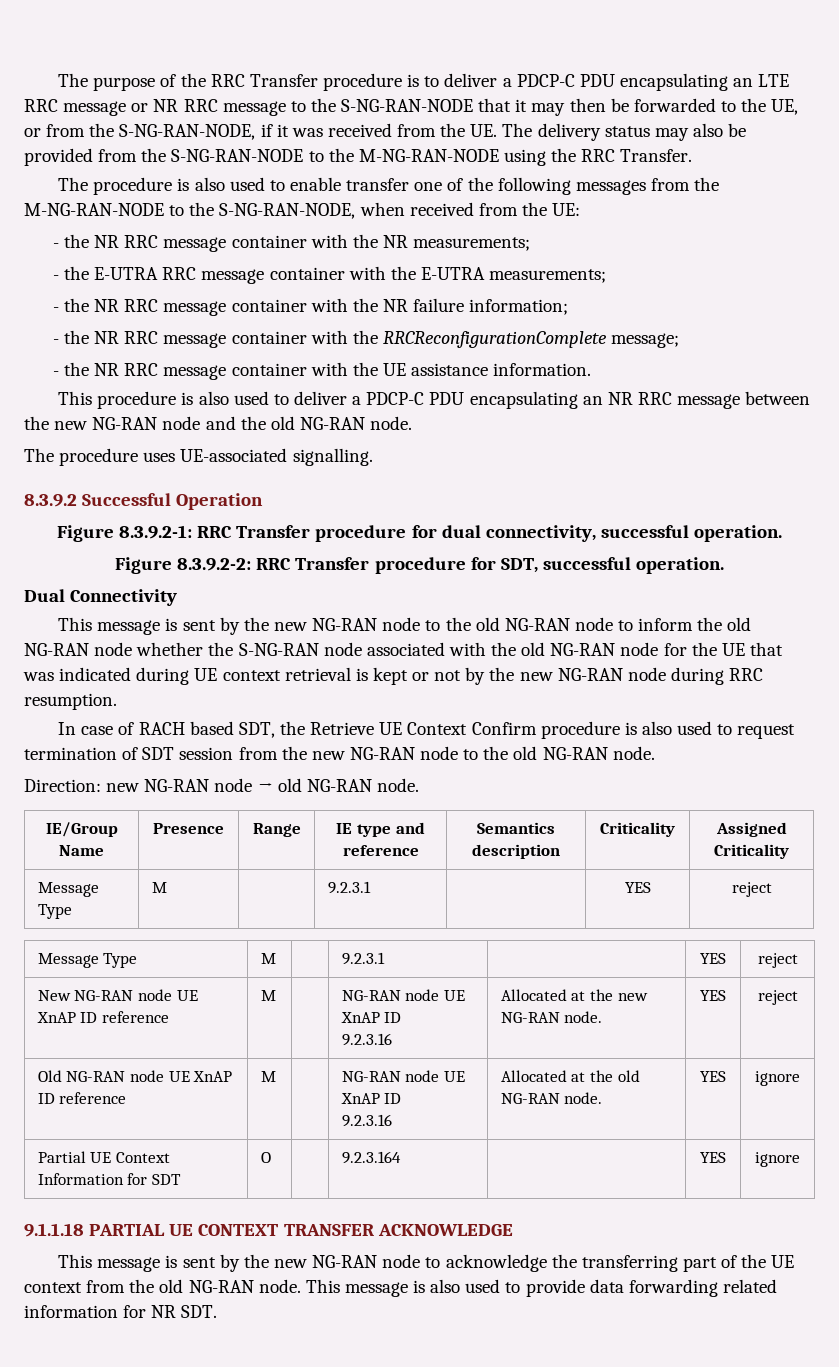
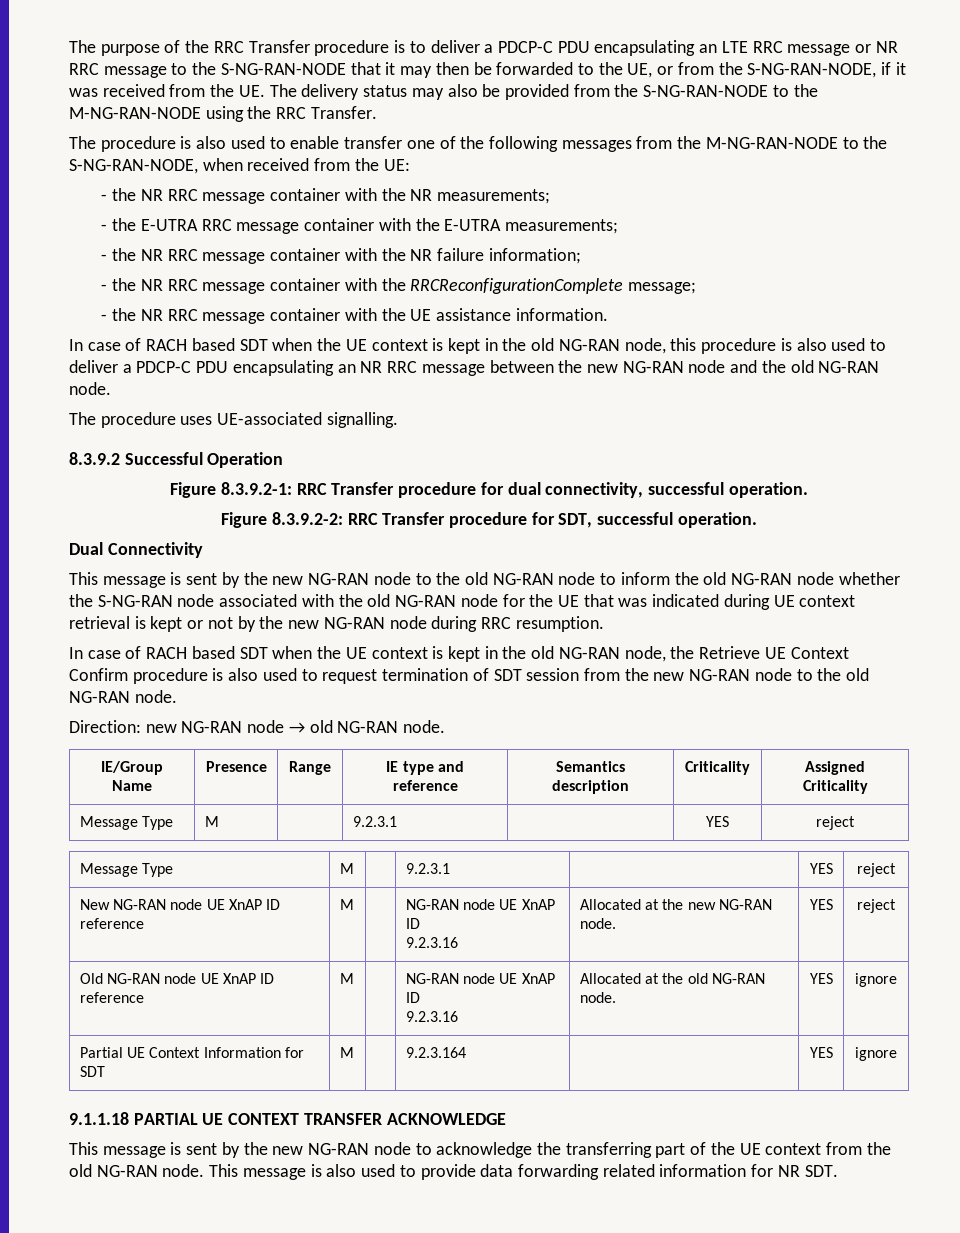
[58,391,93,405] This -> [69,338,697,354] In case of RACH based SDT when the UE context is kept in the old NG-RAN node, this
[238,722,275,738] SDT, -> [239,646,666,662] SDT when the UE context is kept in the old NG-RAN node,
[260,1152,271,1163] O -> [339,1047,354,1058] M

